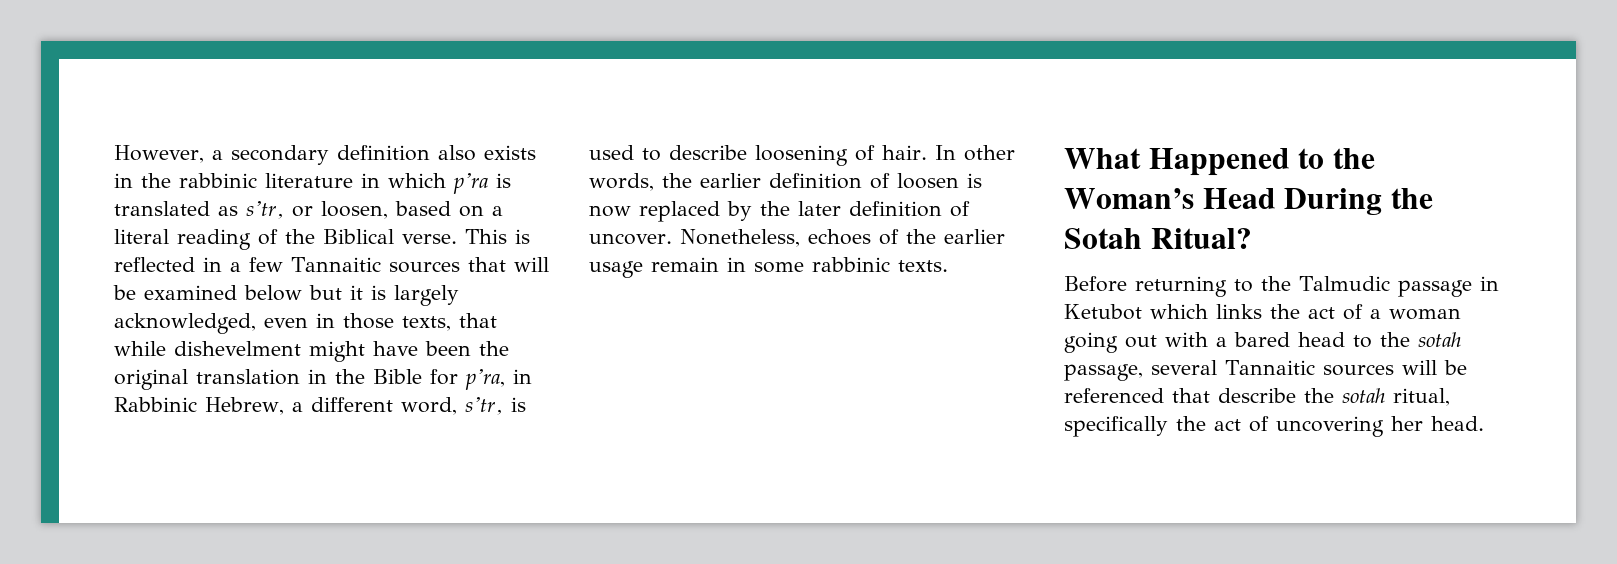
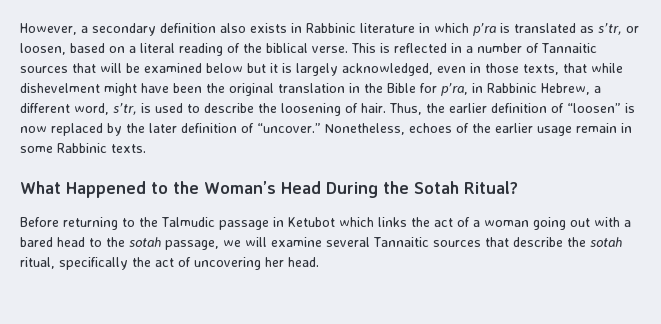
[141,173,257,188] the rabbinic -> [306,23,356,33] Rabbinic
[323,229,394,244] Biblical -> [266,43,308,53] biblical
[249,257,283,272] few -> [477,43,539,53] number of
(747, 152) none -> [258,103,277,113] the
[934,145,1015,161] [589,173,654,191] In other words, -> [389,103,422,115] Thus,
[897,173,959,189] loosen -> [567,103,621,113] “loosen”
[589,233,672,245] uncover. -> [257,123,321,133] “uncover.”
[812,257,890,272] rabbinic -> [57,143,107,153] Rabbinic
[1151,360,1467,376] [1064,388,1164,403] several Tannaitic sources will be referenced -> [223,237,481,247] we will examine several Tannaitic sources

